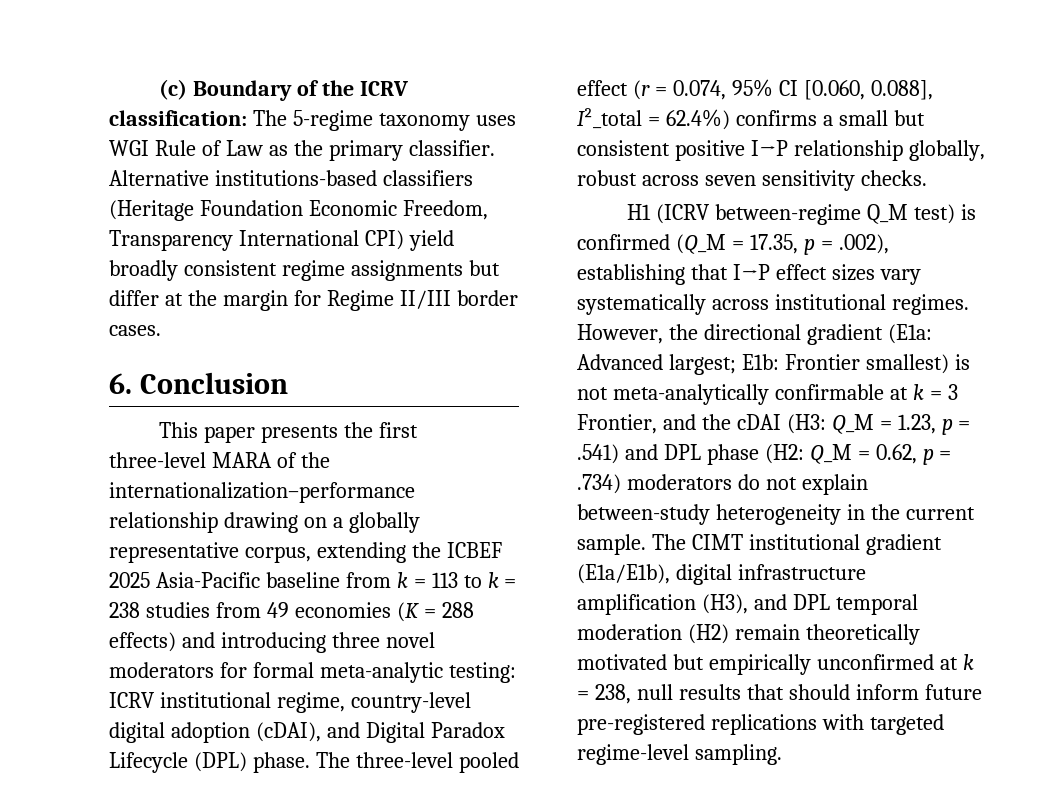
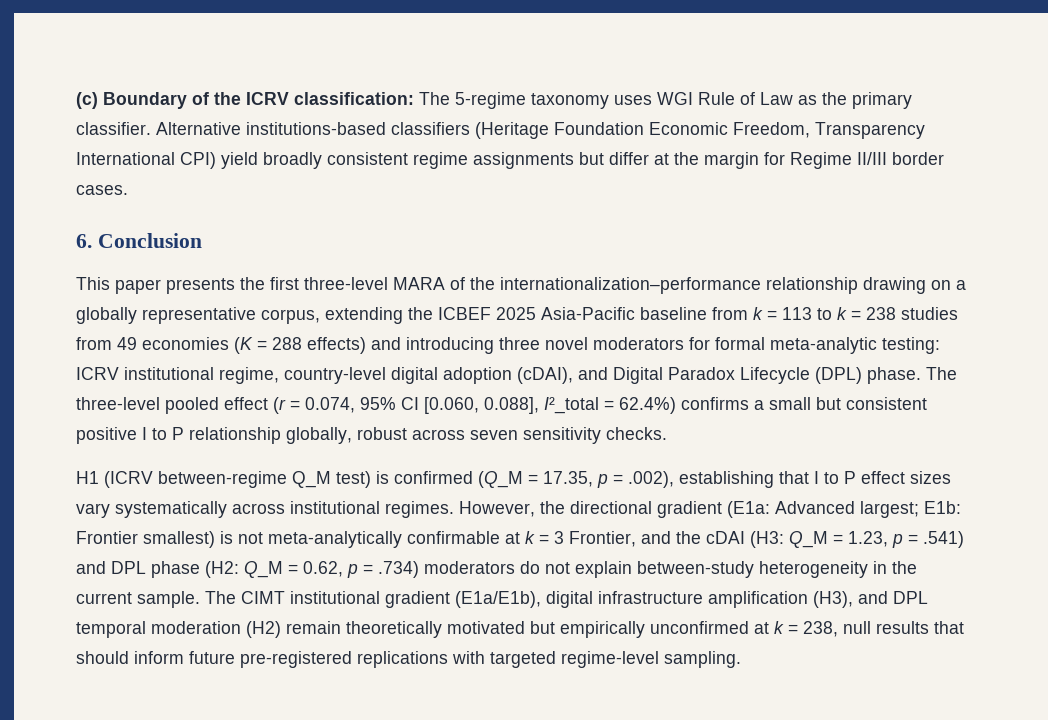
[750,140,788,156] I→P -> [142,427,184,440] I to P
[732,264,770,280] I→P -> [814,471,856,484] I to P

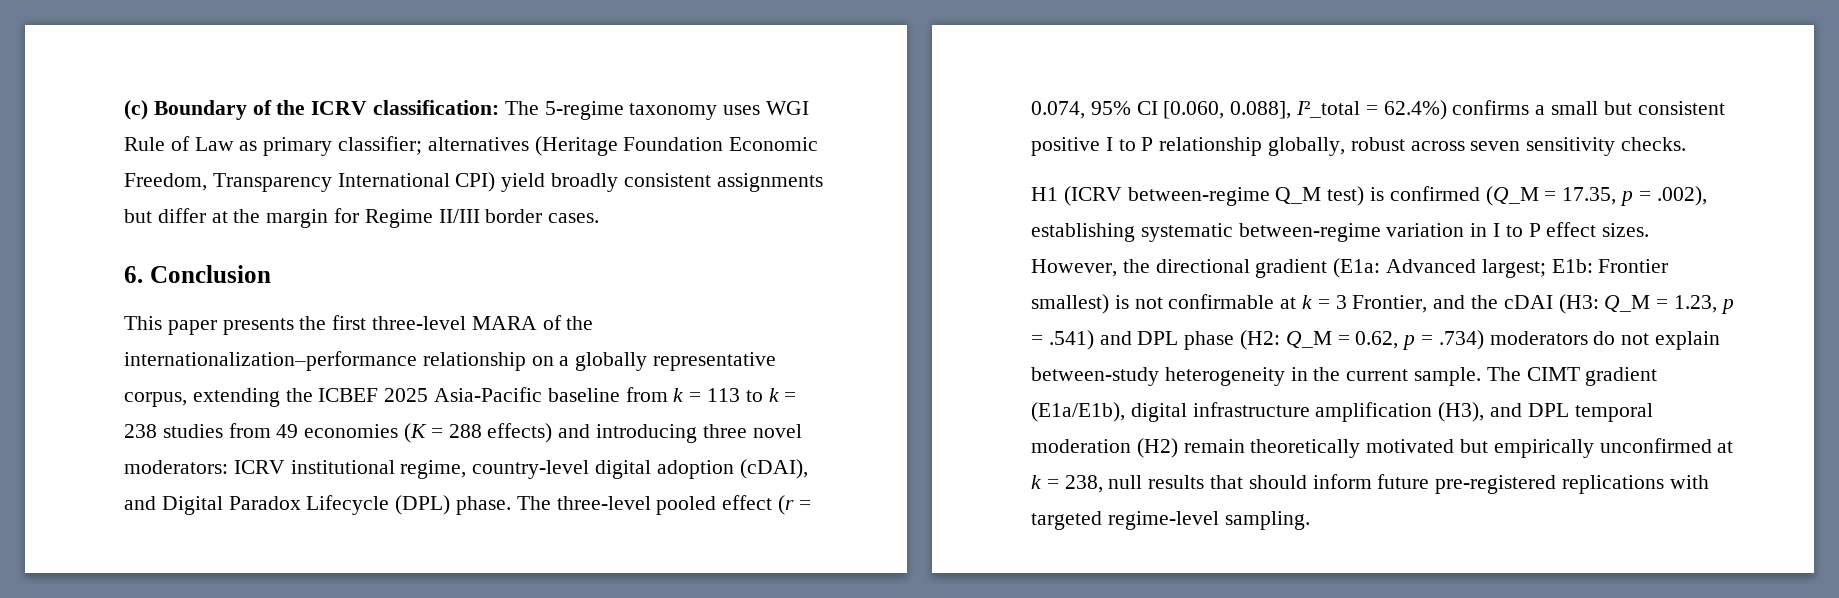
[822,92,912,109] [76,122,470,135] the primary classifier. Alternative institutions-based classifiers -> [263,136,529,156] primary classifier; alternatives
[413,152,468,169] regime -> (711, 180) none
[863,277,926,294] drawing -> (526, 361) none
[593,337,940,354] moderators for formal meta-analytic testing: -> [124,460,228,474] moderators:
[779,471,951,484] [76,501,454,518] that I to P effect sizes vary systematically across institutional regimes. -> [1140,222,1650,242] systematic between-regime variation in I to P effect sizes.
[268,531,402,548] meta-analytically -> (1163, 303) none
[290,591,380,604] institutional -> (1580, 374) none

